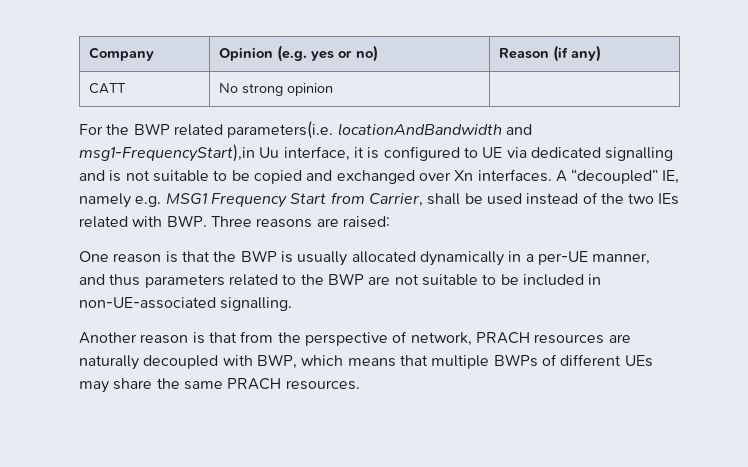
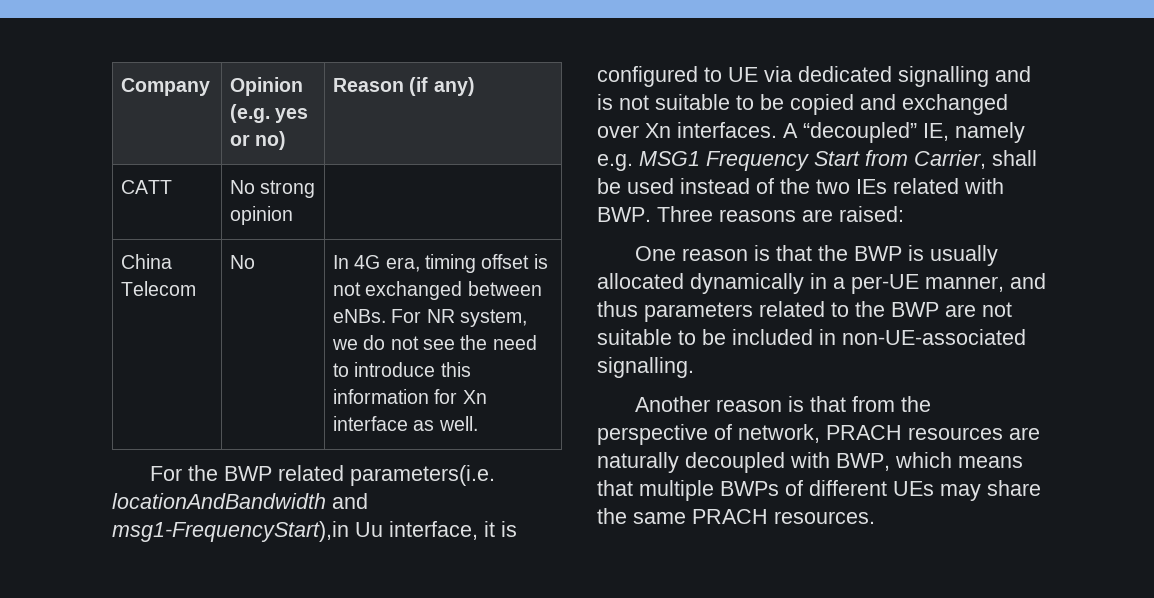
(333, 89) none -> [121,254,173,269] [121,281,197,296] [230,255,256,269] [333,254,548,273] [333,281,542,300] [333,309,528,327] [332,335,537,350] [333,362,471,377] [333,389,487,404] [333,416,478,431] // China Telecom | No | In 4G era, timing offset is not exchanged between eNBs. For NR system, we do not see the need to introduce this information for Xn interface as well.

